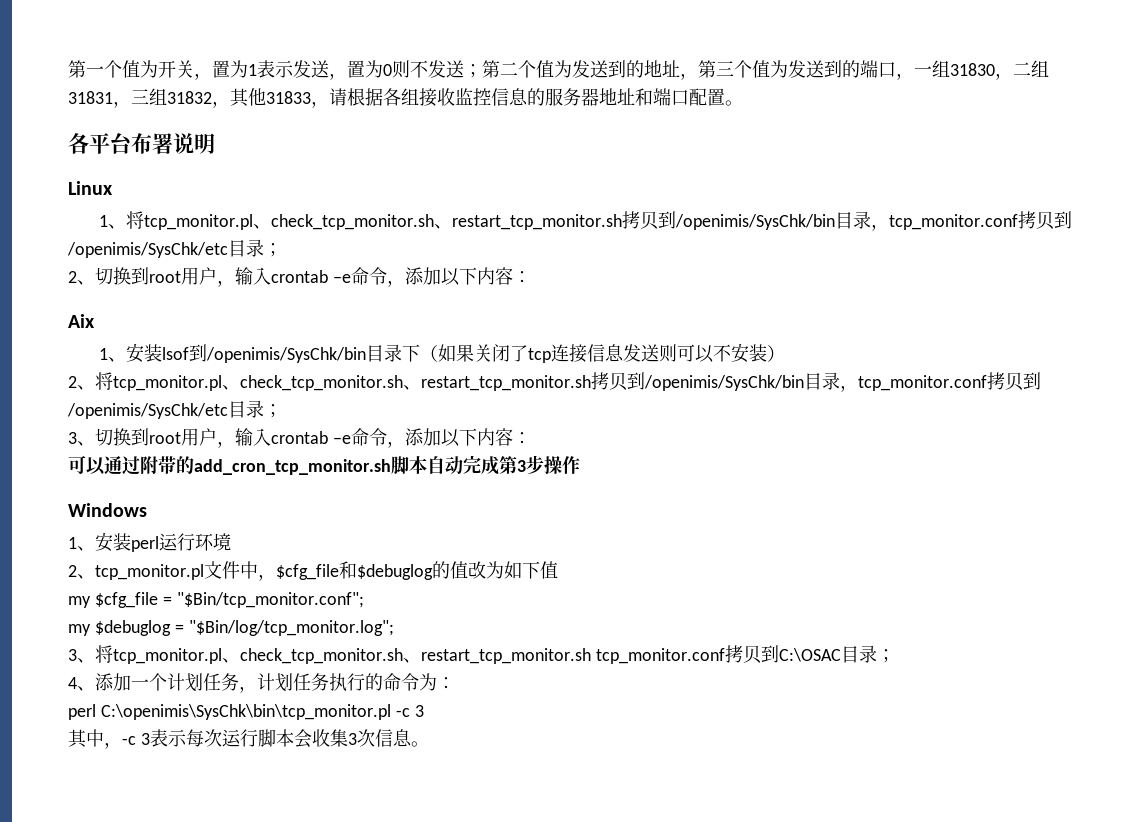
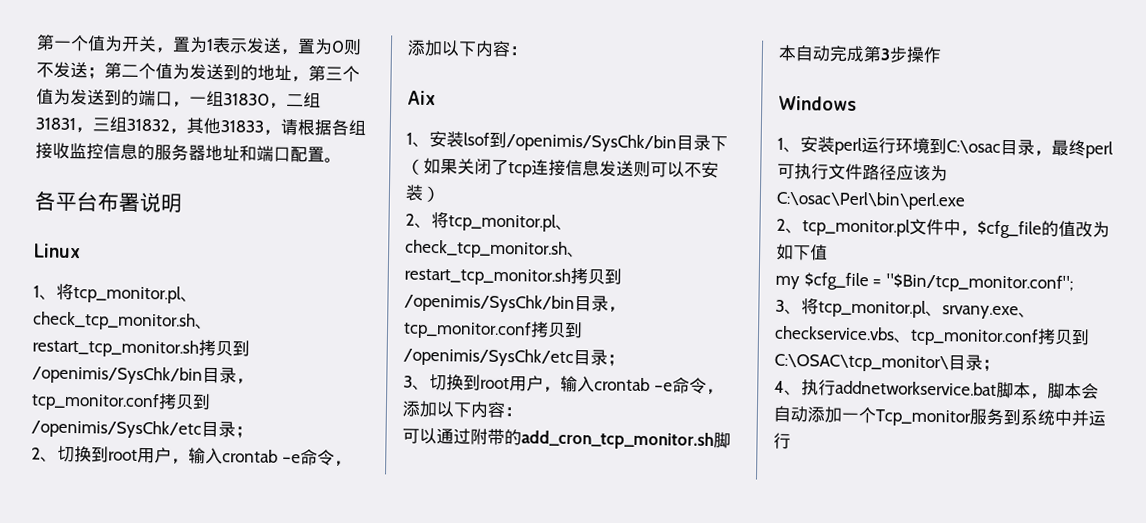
(231, 542) none -> [929,137,1113,159] [777,163,948,182] [776,190,965,211] 到C:\osac目录，最终perl可执行文件路径应该为C:\osac\Perl\bin\perl.exe
[339,561,433,580] 和$debuglog -> (1042, 229) none
[68,620,394,636] // my $debuglog = "$Bin/log/tcp_monitor.log"; -> (1074, 283) none
[240,645,841,664] check_tcp_monitor.sh、restart_tcp_monitor.sh tcp_monitor.conf拷贝到C:\OSAC -> [942,305,1036,320] [774,325,1090,347] [774,353,949,373] srvany.exe、checkservice.vbs、tcp_monitor.conf拷贝到C:\OSAC\tcp_monitor\
[95,673,455,693] [68,704,424,720] [68,729,429,749] 添加一个计划任务，计划任务执行的命令为： // perl C:\openimis\SysChk\bin\tcp_monitor.pl -c 3 // 其中，-c 3表示每次运行脚本会收集3次信息。 -> [801,379,1099,400] [773,405,1106,427] [773,432,791,450] 执行addnetworkservice.bat脚本，脚本会自动添加一个Tcp_monitor服务到系统中并运行

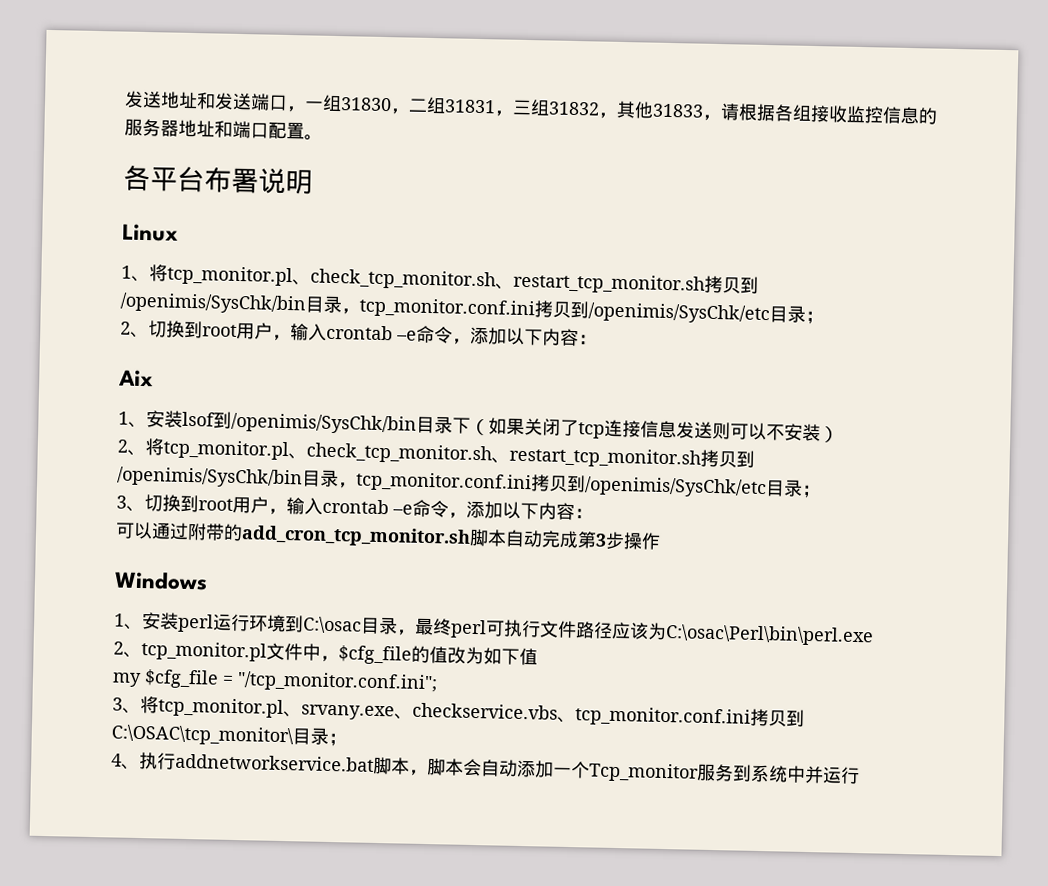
[36,34,362,56] [36,61,360,83] [36,88,139,106] 第一个值为开关，置为1表示发送，置为0则不发送；第二个值为发送到的地址，第三个值为发送到的 -> [124,90,252,111] 发送地址和发送
[31,392,160,412] tcp_monitor.conf -> [359,297,535,320] tcp_monitor.conf.ini
[403,320,532,340] tcp_monitor.conf -> [355,471,532,494] tcp_monitor.conf.ini
[885,273,1074,293] "$Bin/tcp_monitor.conf"; -> [237,671,438,694] "/tcp_monitor.conf.ini";
[910,327,1039,347] tcp_monitor.conf -> [575,706,751,728] tcp_monitor.conf.ini

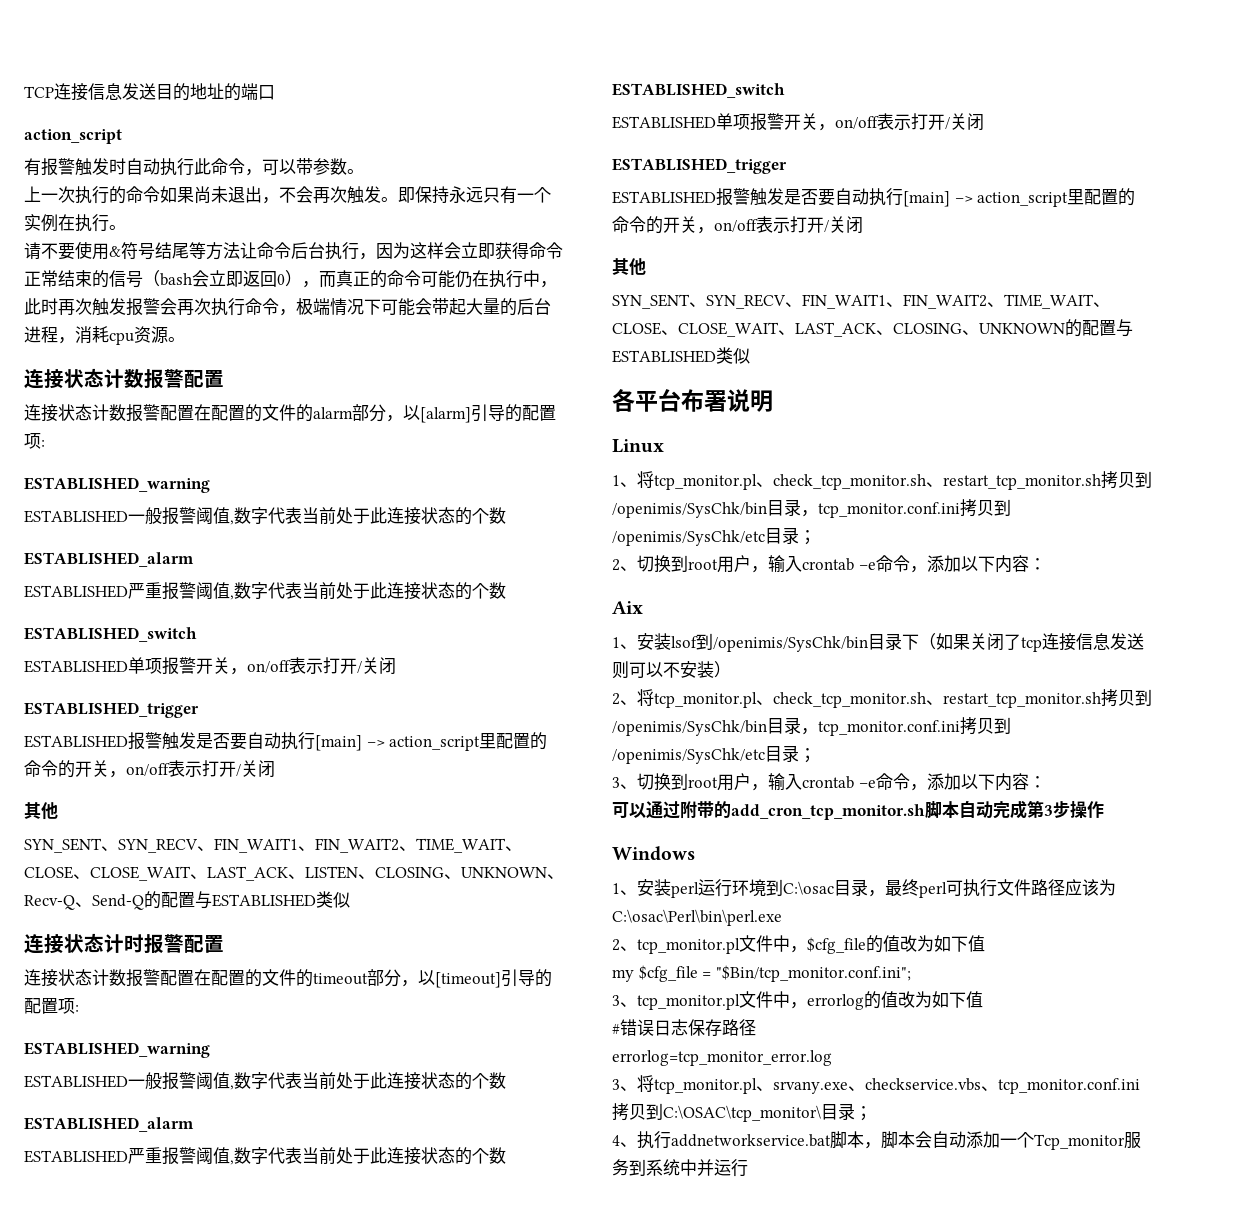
[124,90,938,125] [124,118,323,141] 发送地址和发送端口，一组31830，二组31831，三组31832，其他31833，请根据各组接收监控信息的服务器地址和端口配置。 -> [24,83,275,101] [24,129,122,144] [24,158,364,176] [24,186,551,204] [24,214,126,232] [24,241,563,260] [24,270,557,288] [24,298,551,316] [24,326,185,345] [24,368,224,389] [24,404,556,423] [24,433,45,449] [24,477,210,493] [24,507,506,525] [24,552,194,567] [24,582,506,600] [24,627,197,642] [24,657,396,675] [24,702,199,718] [24,732,548,751] [24,760,275,778] [24,802,58,820] [24,838,522,853] [24,866,564,881] [24,891,350,910] [24,933,224,954] [24,969,552,988] [24,998,79,1014] [24,1042,210,1058] [24,1072,506,1090] [24,1117,194,1132] [24,1147,506,1165] [612,83,785,98] [612,113,984,131] [612,158,787,174] [612,188,1136,207] [612,216,863,234] [612,258,646,276] [612,294,1110,309] [612,319,1133,337] [612,347,750,364] TCP连接信息发送目的地址的端口 // action_script // 有报警触发时自动执行此命令，可以带参数。 // 上一次执行的命令如果尚未退出，不会再次触发。即保持永远只有一个实例在执行。 // 请不要使用&符号结尾等方法让命令后台执行，因为这样会立即获得命令正常结束的信号（bash会立即返回0），而真正的命令可能仍在执行中，此时再次触发报警会再次执行命令，极端情况下可能会带起大量的后台进程，消耗cpu资源。 // 连接状态计数报警配置 // 连接状态计数报警配置在配置的文件的alarm部分，以[alarm]引导的配置项: // ESTABLISHED_warning // ESTABLISHED一般报警阈值,数字代表当前处于此连接状态的个数 // ESTABLISHED_alarm // ESTABLISHED严重报警阈值,数字代表当前处于此连接状态的个数 // ESTABLISHED_switch // ESTABLISHED单项报警开关，on/off表示打开/关闭 // ESTABLISHED_trigger // ESTABLISHED报警触发是否要自动执行[main] –> action_script里配置的命令的开关，on/off表示打开/关闭 // 其他 // SYN_SENT、SYN_RECV、FIN_WAIT1、FIN_WAIT2、TIME_WAIT、CLOSE、CLOSE_WAIT、LAST_ACK、LISTEN、CLOSING、UNKNOWN、Recv-Q、Send-Q的配置与ESTABLISHED类似 // 连接状态计时报警配置 // 连接状态计数报警配置在配置的文件的timeout部分，以[timeout]引导的配置项: // ESTABLISHED_warning // ESTABLISHED一般报警阈值,数字代表当前处于此连接状态的个数 // ESTABLISHED_alarm // ESTABLISHED严重报警阈值,数字代表当前处于此连接状态的个数 // ESTABLISHED_switch // ESTABLISHED单项报警开关，on/off表示打开/关闭 // ESTABLISHED_trigger // ESTABLISHED报警触发是否要自动执行[main] –> action_script里配置的命令的开关，on/off表示打开/关闭 // 其他 // SYN_SENT、SYN_RECV、FIN_WAIT1、FIN_WAIT2、TIME_WAIT、CLOSE、CLOSE_WAIT、LAST_ACK、CLOSING、UNKNOWN的配置与ESTABLISHED类似
[237,671,438,694] "/tcp_monitor.conf.ini"; -> [715,965,911,982] [612,991,983,1010] [612,1019,756,1036] [612,1050,832,1066] "$Bin/tcp_monitor.conf.ini"; // 3、tcp_monitor.pl文件中，errorlog的值改为如下值 // #错误日志保存路径 // errorlog=tcp_monitor_error.log

